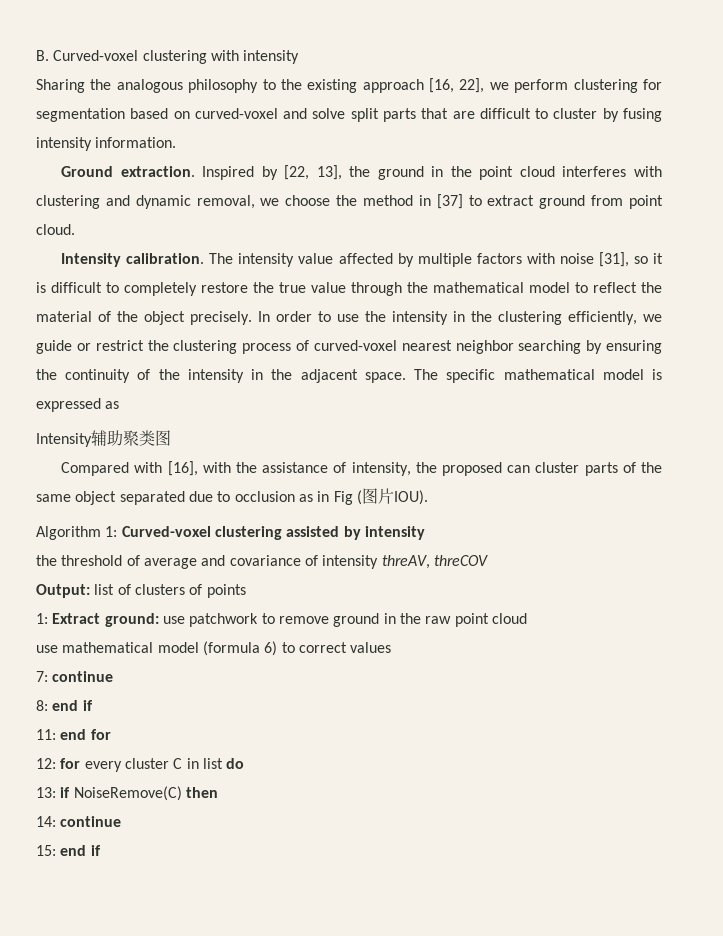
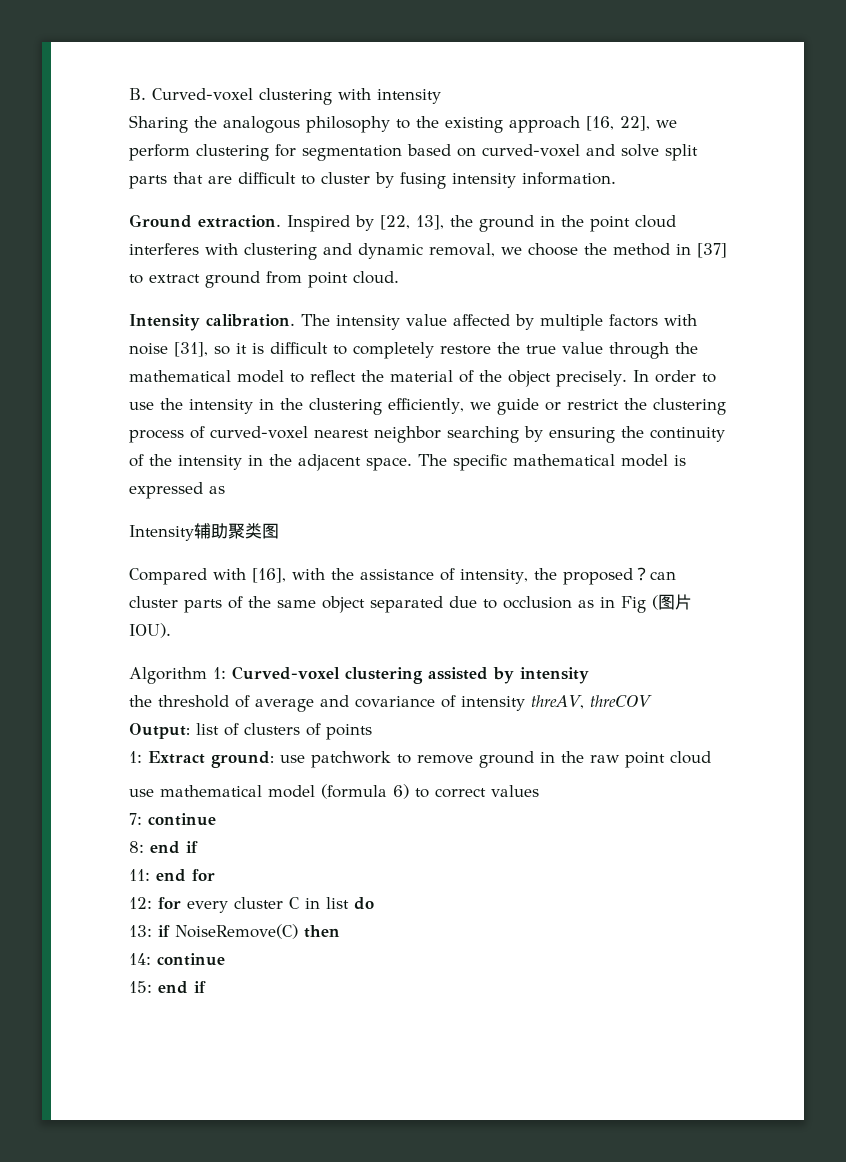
(503, 469) none -> [632,567,650,581] ？

